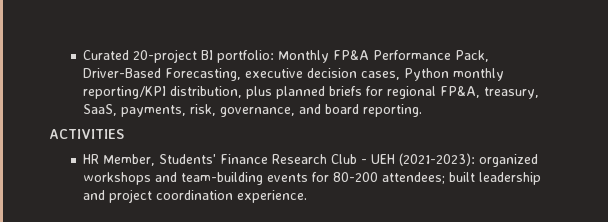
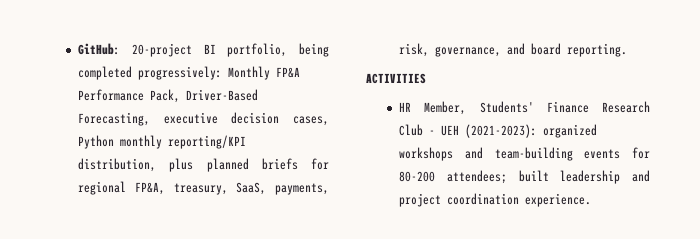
[83,50,130,60] Curated -> [77,43,120,55] GitHub:
[217,50,275,63] portfolio: -> [227,43,329,57] [77,66,222,80] portfolio, being completed progressively:

